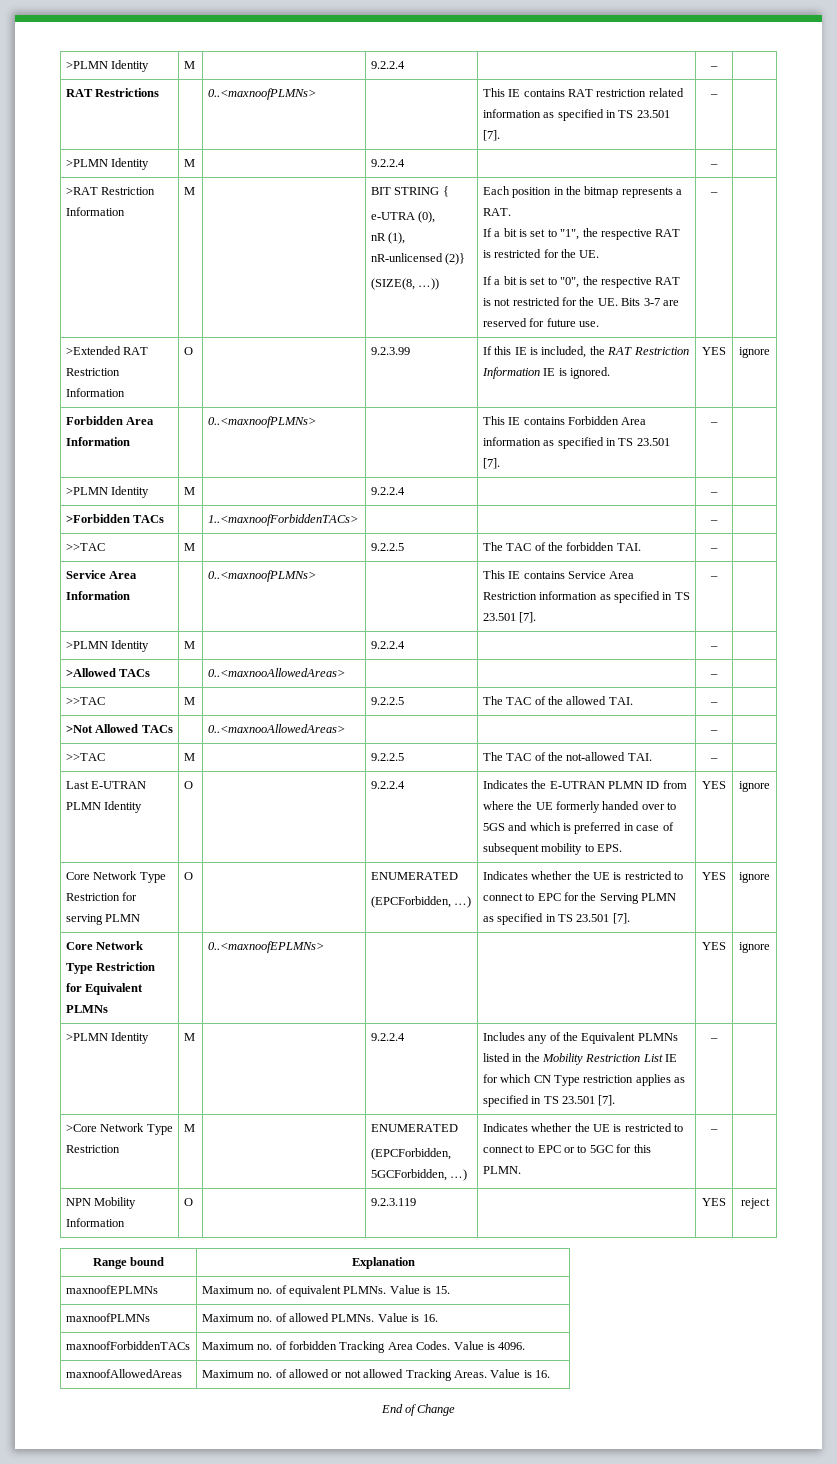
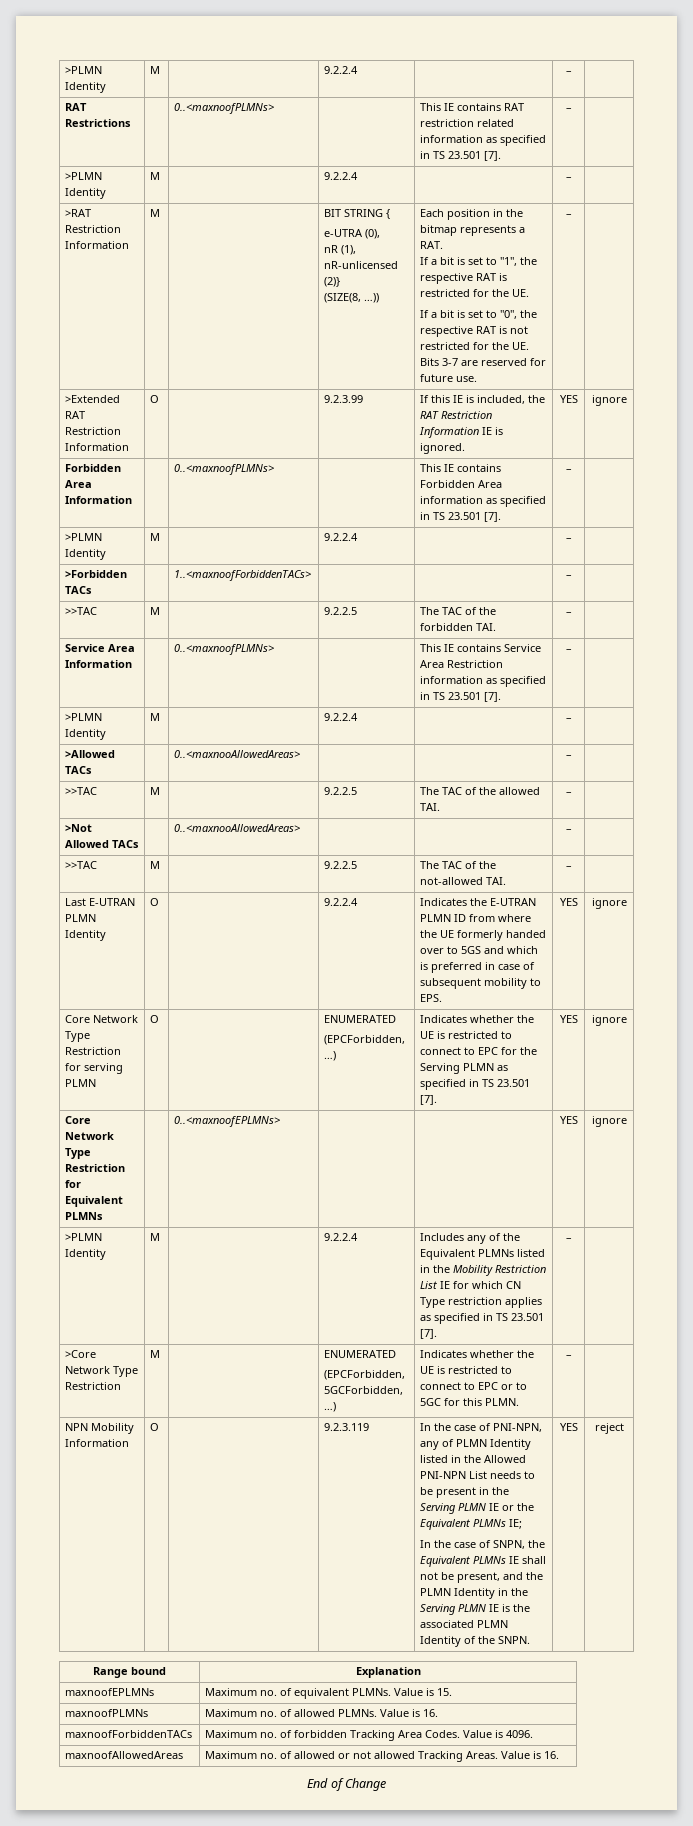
(416, 1202) none -> [420,1423,543,1432] [420,1439,532,1450] [420,1455,527,1463] [420,1471,536,1479] [420,1487,510,1498] [420,1503,535,1514] [420,1519,523,1530] [420,1540,546,1549] [420,1556,547,1567] [420,1572,544,1583] [420,1588,529,1599] [420,1604,531,1615] [420,1620,509,1628] [420,1636,531,1647] In the case of PNI-NPN, any of PLMN Identity listed in the Allowed PNI-NPN List needs to be present in the Serving PLMN IE or the Equivalent PLMNs IE; // In the case of SNPN, the Equivalent PLMNs IE shall not be present, and the PLMN Identity in the Serving PLMN IE is the associated PLMN Identity of the SNPN.

